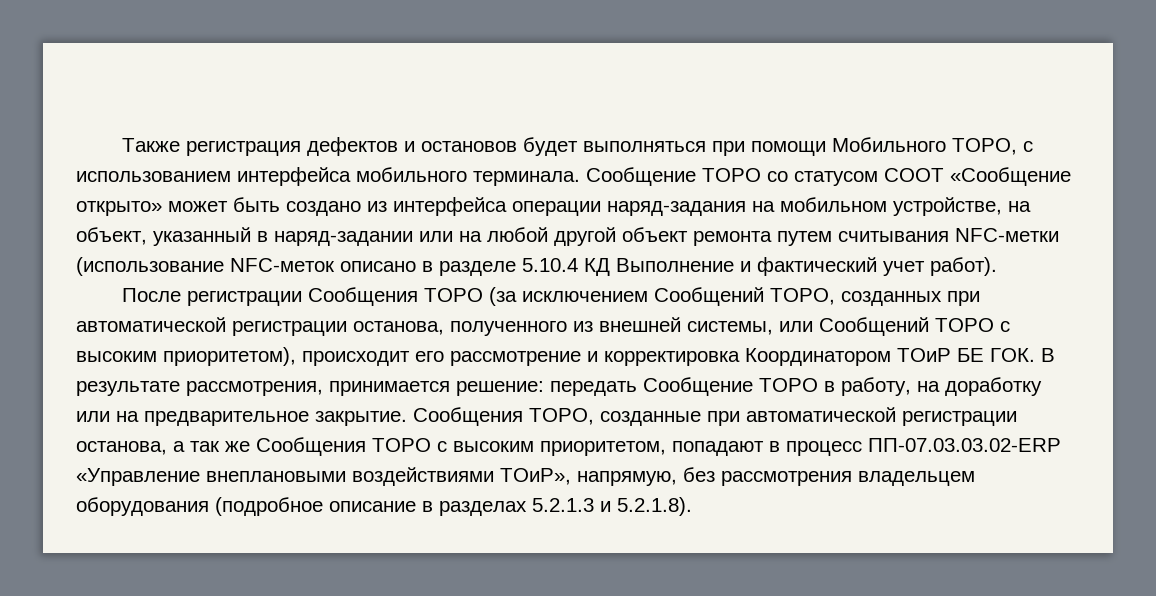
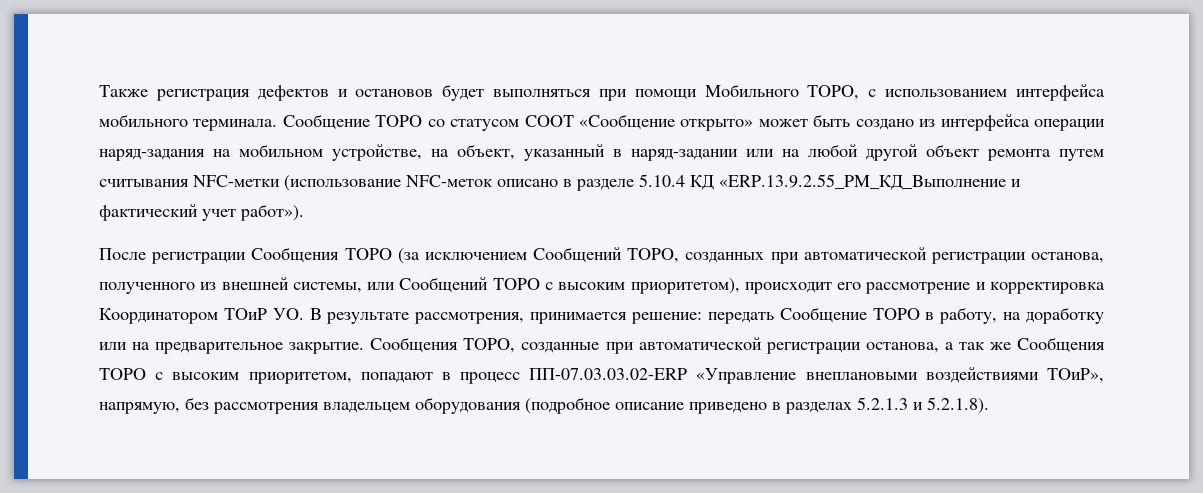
[616,258,734,272] Выполнение -> [719,174,1006,190] «ERP.13.9.2.55_PM_КД_Выполнение
[930,257,997,276] работ). -> [240,204,304,221] работ»).
[957,348,1035,362] БЕ ГОК. -> [272,308,304,320] УО.
(416, 506) none -> [689,402,767,414] приведено

